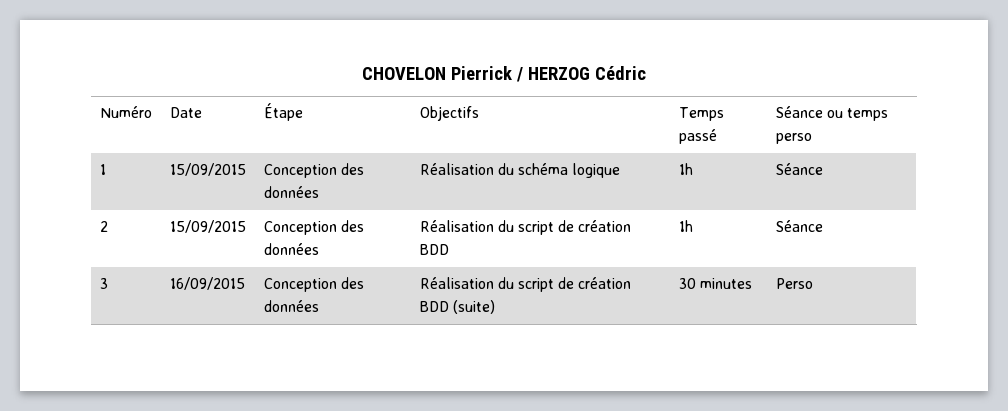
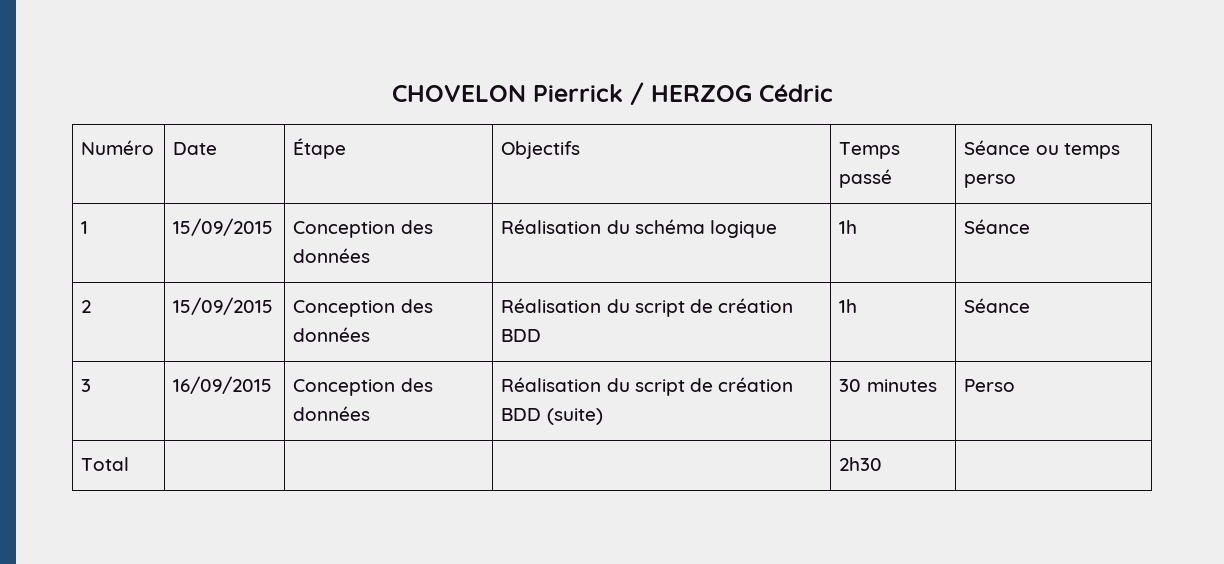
(813, 283) none -> [81,457,130,471] [839,457,883,471] // Total | | | | 2h30 |

